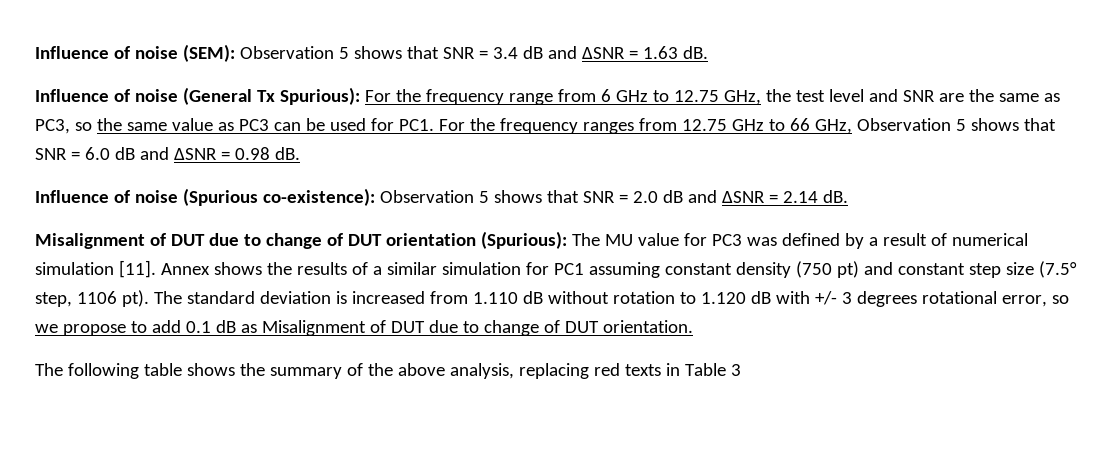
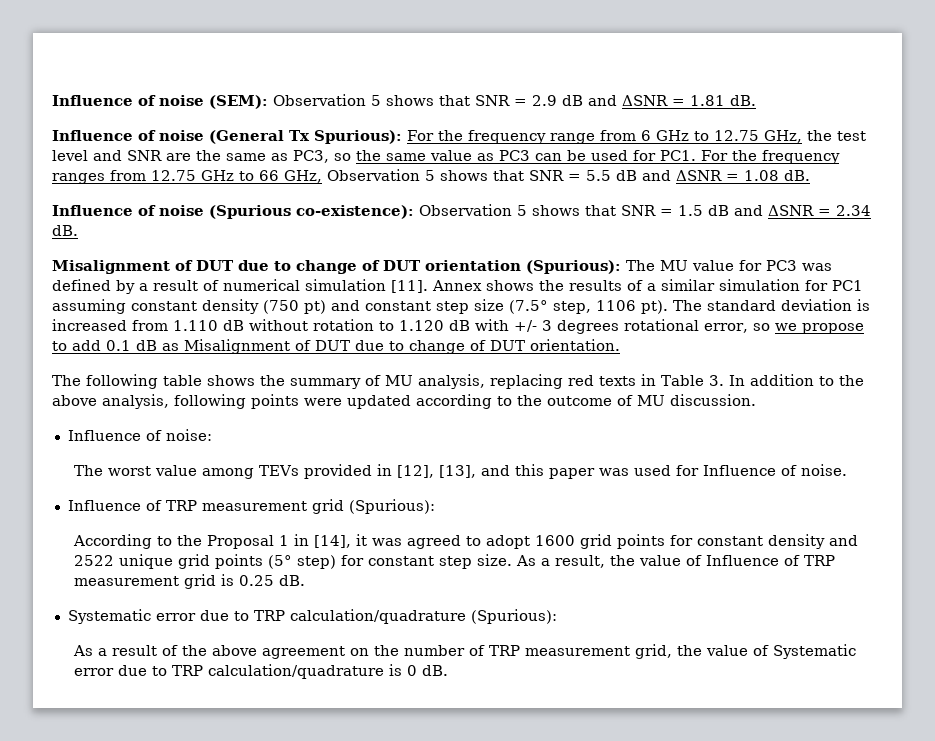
[492,46,678,59] 3.4 dB and ΔSNR = 1.63 -> [532,95,725,106] 2.9 dB and ΔSNR = 1.81
[84,147,270,160] 6.0 dB and ΔSNR = 0.98 -> [586,170,779,181] 5.5 dB and ΔSNR = 1.08
[632,190,818,203] 2.0 dB and ΔSNR = 2.14 -> [678,205,871,216] 1.5 dB and ΔSNR = 2.34
[367,363,445,376] the above -> [385,375,413,386] MU
[730,364,741,376] 3 -> [708,374,864,386] [52,394,756,409] [67,429,212,441] [74,464,848,479] [67,499,435,514] [73,534,859,549] [74,554,836,569] [74,574,306,589] [67,609,557,624] [73,644,857,659] [74,664,449,679] 3. In addition to the above analysis, following points were updated according to the outcome of MU discussion. // Influence of noise: // The worst value among TEVs provided in [12], [13], and this paper was used for Influence of noise. // Influence of TRP measurement grid (Spurious): // According to the Proposal 1 in [14], it was agreed to adopt 1600 grid points for constant density and 2522 unique grid points (5° step) for constant step size. As a result, the value of Influence of TRP measurement grid is 0.25 dB. // Systematic error due to TRP calculation/quadrature (Spurious): // As a result of the above agreement on the number of TRP measurement grid, the value of Systematic error due to TRP calculation/quadrature is 0 dB.

